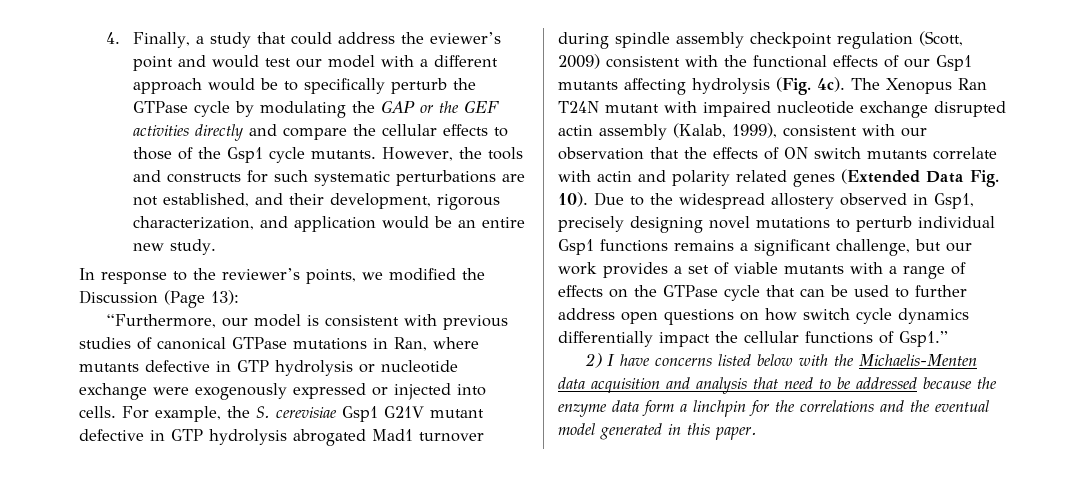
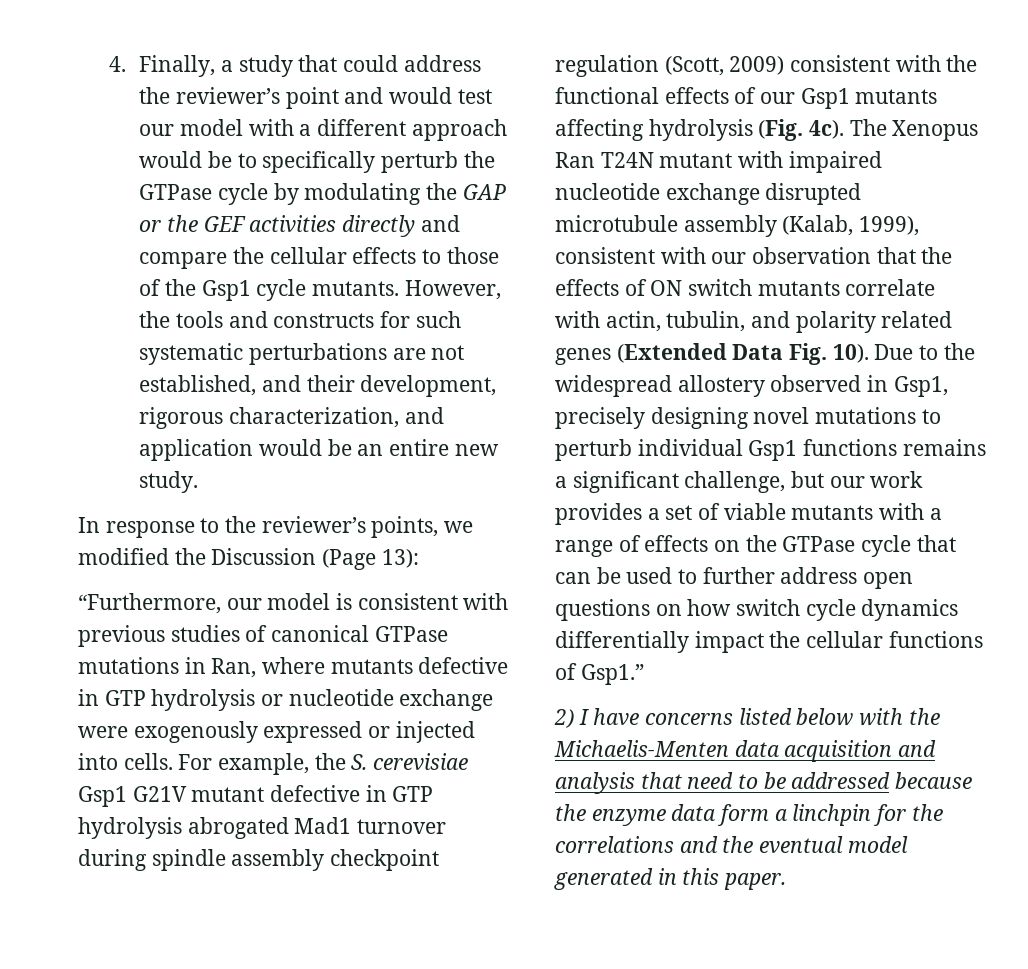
[429,32,501,44] eviewer’s -> [176,87,281,104] reviewer’s
[558,125,593,136] actin -> [555,215,678,232] microtubule
[597,171,632,182] actin -> [605,311,746,332] actin, tubulin,

